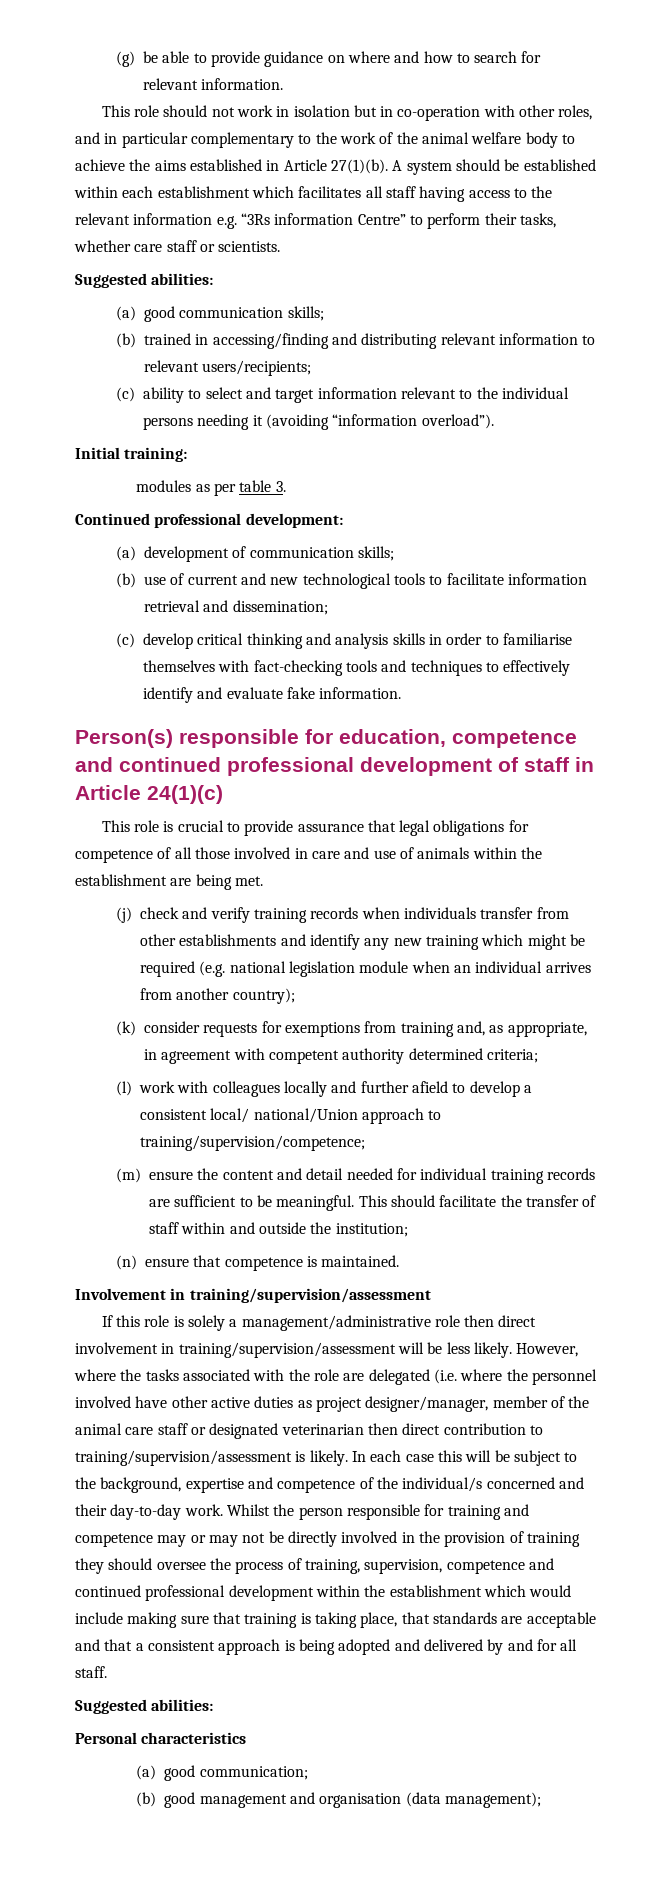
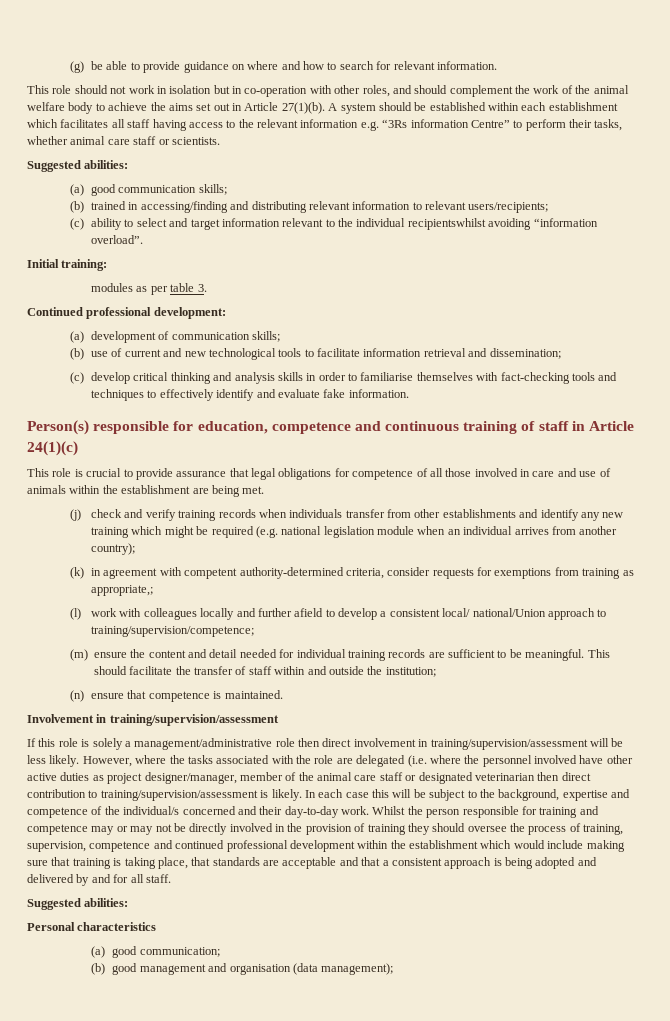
[104,132,312,148] in particular complementary to -> [414,85,513,97] should complement
[189,159,262,171] established -> [196,103,230,111] set out
(131, 246) none -> [70,136,106,145] animal
[142,414,494,430] persons needing it (avoiding “information overload”). -> [407,218,598,230] [91,235,144,244] recipientswhilst avoiding “information overload”.
[119,757,492,776] continued professional development -> [385,421,518,434] continuous training
(136, 1028) none -> [91,567,384,579] in agreement with competent authority-determined criteria,
[456,1021,587,1037] [143,1048,538,1064] and, as appropriate, in agreement with competent authority determined criteria; -> [622,570,634,576] [91,585,154,596] as appropriate,;

